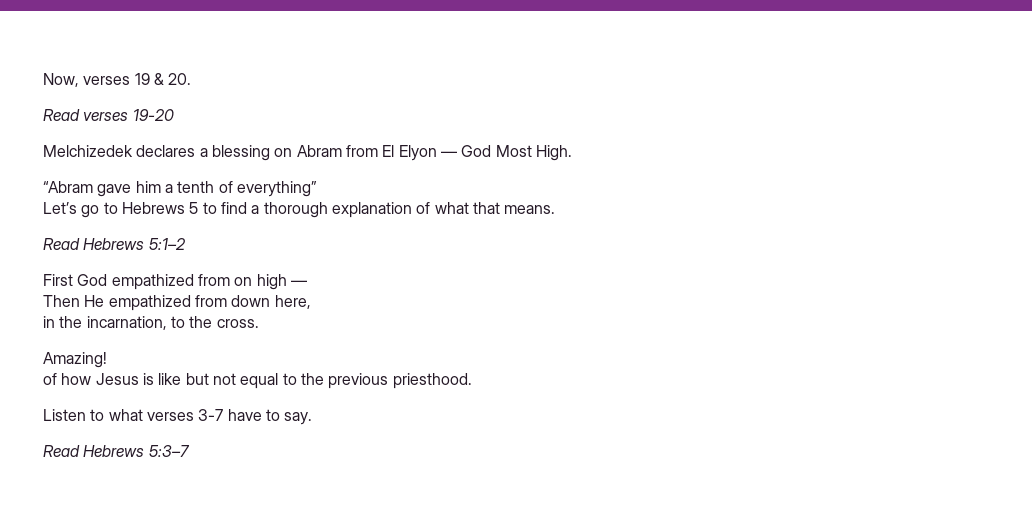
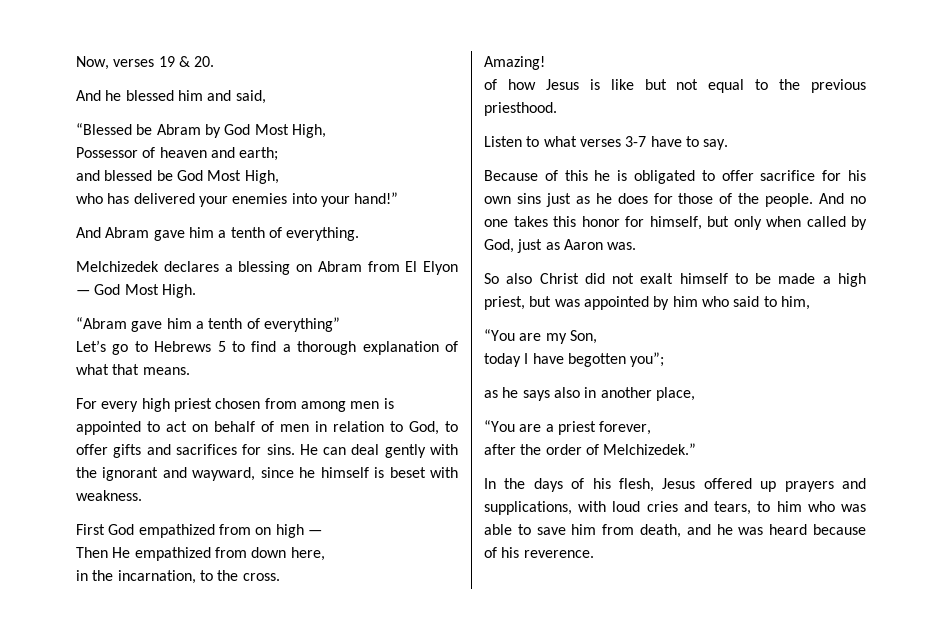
[43,109,174,121] Read verses 19-20 -> [76,90,266,104] [76,123,326,138] [76,147,279,161] [76,170,279,184] [76,192,399,207] [76,227,360,241] And he blessed him and said, // “Blessed be Abram by God Most High, // Possessor of heaven and earth; // and blessed be God Most High, // who has delivered your enemies into your hand!” // And Abram gave him a tenth of everything.
[43,238,186,250] Read Hebrews 5:1–2 -> [76,398,394,412] [76,421,458,435] [76,444,459,458] [76,467,459,481] [76,490,142,501] For every high priest chosen from among men is appointed to act on behalf of men in relation to God, to offer gifts and sacrifices for sins. He can deal gently with the ignorant and wayward, since he himself is beset with weakness.
[43,445,190,457] Read Hebrews 5:3–7 -> [484,170,866,184] [484,193,866,207] [484,216,867,230] [484,239,637,253] [484,273,866,287] [484,296,810,310] [484,329,597,344] [484,352,665,367] [484,387,695,401] [484,420,652,435] [484,443,697,455] [484,478,866,492] [484,501,866,515] [484,524,866,538] [484,547,594,558] Because of this he is obligated to offer sacrifice for his own sins just as he does for those of the people. And no one takes this honor for himself, but only when called by God, just as Aaron was. // So also Christ did not exalt himself to be made a high priest, but was appointed by him who said to him, // “You are my Son, // today I have begotten you”; // as he says also in another place, // “You are a priest forever, // after the order of Melchizedek.” // In the days of his flesh, Jesus offered up prayers and supplications, with loud cries and tears, to him who was able to save him from death, and he was heard because of his reverence.

